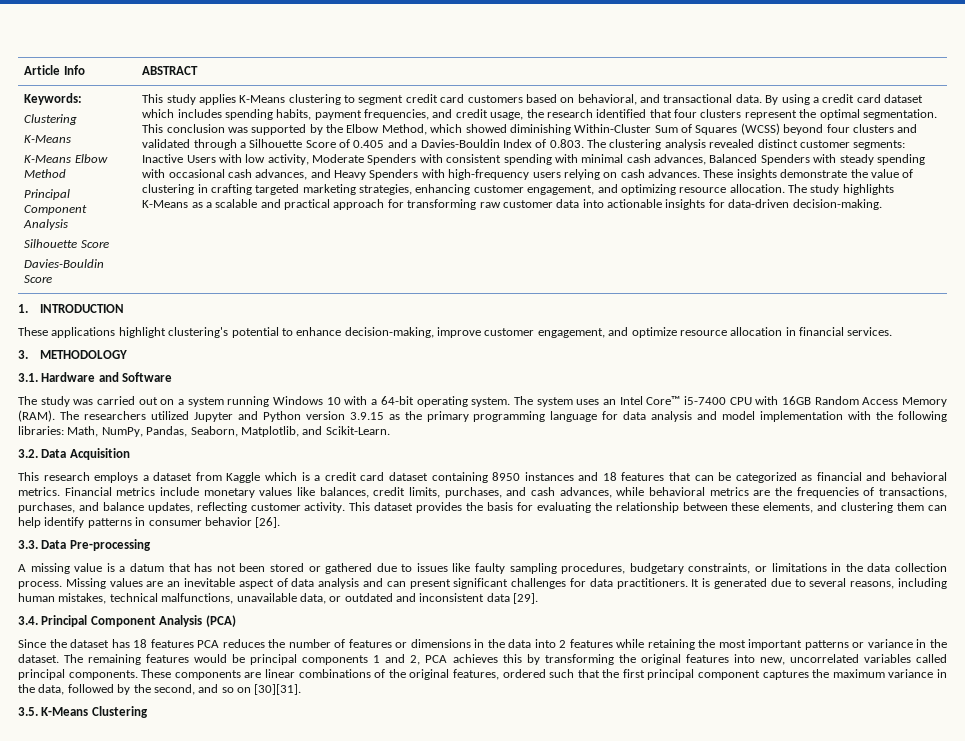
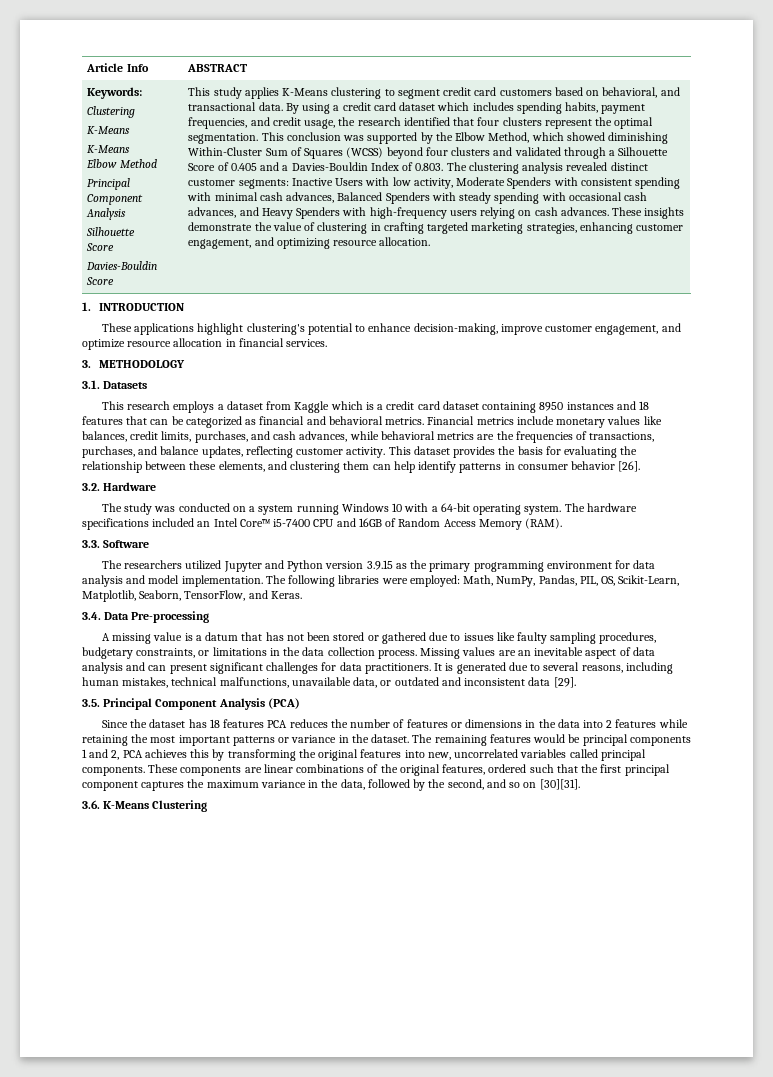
[788,184,894,195] [142,199,882,210] The study highlights K-Means as a scalable and practical approach for transforming raw customer data into actionable insights for data-driven decision-making. -> (431, 241) none
[41,372,173,382] [18,396,948,407] [18,410,948,422] [18,426,390,437] [18,448,130,460] Hardware and Software // The study was carried out on a system running Windows 10 with a 64-bit operating system. The system uses an Intel Core™ i5-7400 CPU with 16GB Random Access Memory (RAM). The researchers utilized Jupyter and Python version 3.9.15 as the primary programming language for data analysis and model implementation with the following libraries: Math, NumPy, Pandas, Seaborn, Matplotlib, and Scikit-Learn. // 3.2. Data Acquisition -> [103,381,148,389] Datasets
[18,540,38,549] 3.3. -> [82,482,157,491] [101,503,637,515] [82,518,563,530] [82,540,150,548] [101,560,656,572] [82,575,680,587] [82,590,302,602] [82,612,101,620] 3.2. Hardware // The study was conducted on a system running Windows 10 with a 64-bit operating system. The hardware specifications included an Intel Core™ i5-7400 CPU and 16GB of Random Access Memory (RAM). // 3.3. Software // The researchers utilized Jupyter and Python version 3.9.15 as the primary programming environment for data analysis and model implementation. The following libraries were employed: Math, NumPy, Pandas, PIL, OS, Scikit-Learn, Matplotlib, Seaborn, TensorFlow, and Keras. // 3.4.
[18,616,38,625] 3.4. -> [82,699,100,707] 3.5.
[18,707,38,716] 3.5. -> [82,800,100,809] 3.6.

